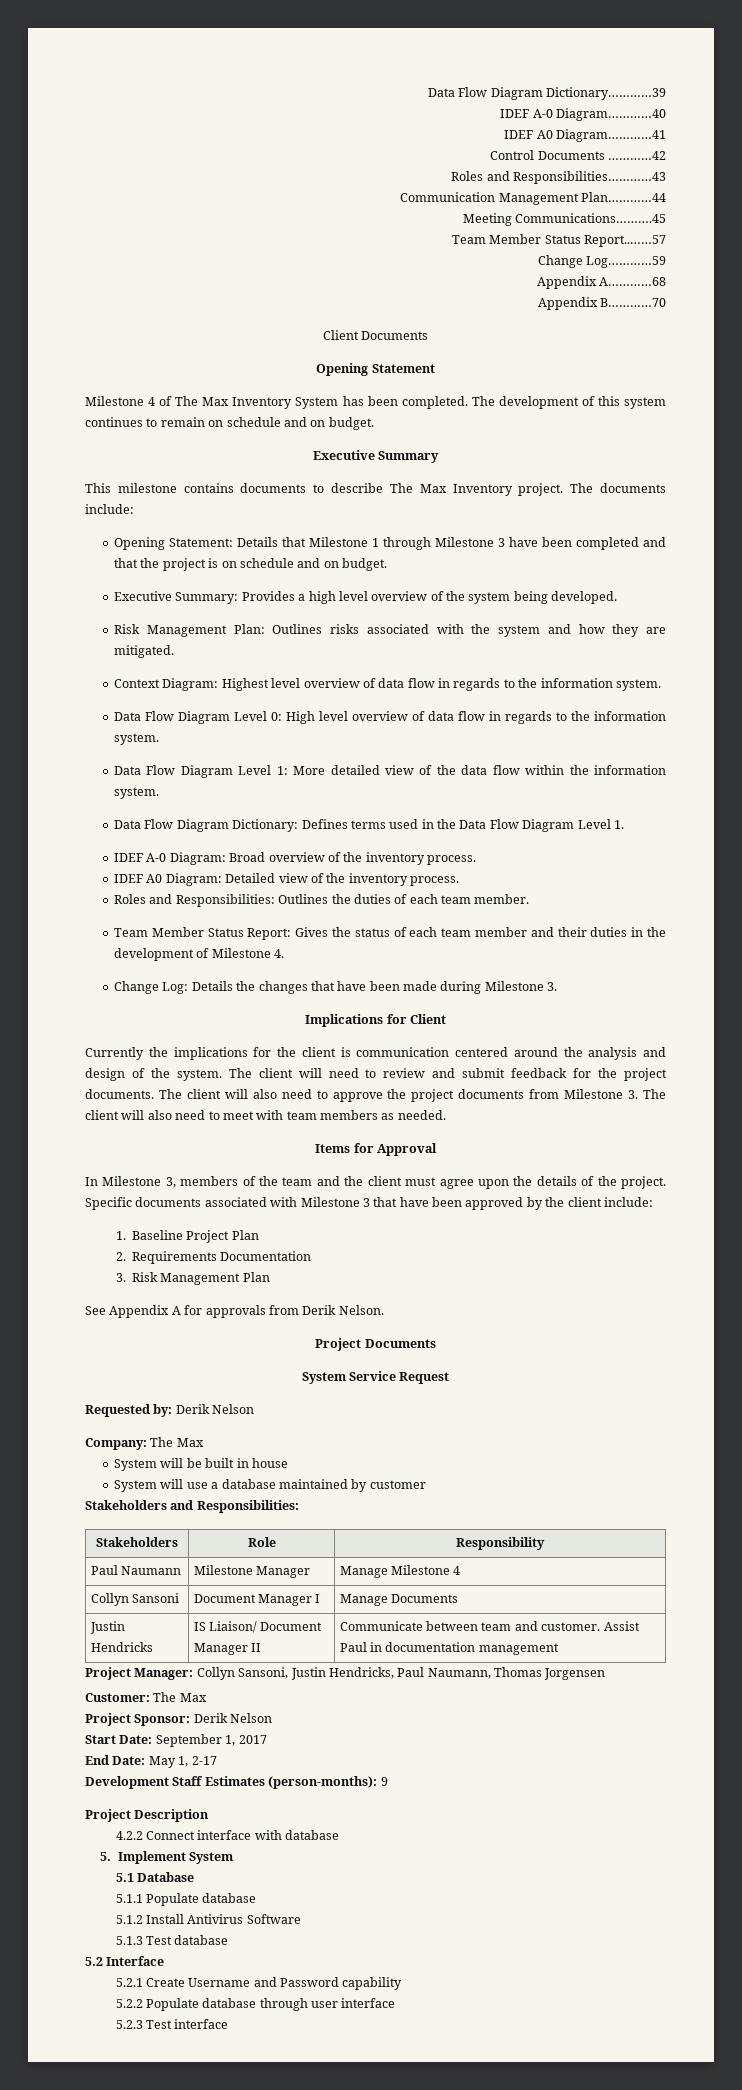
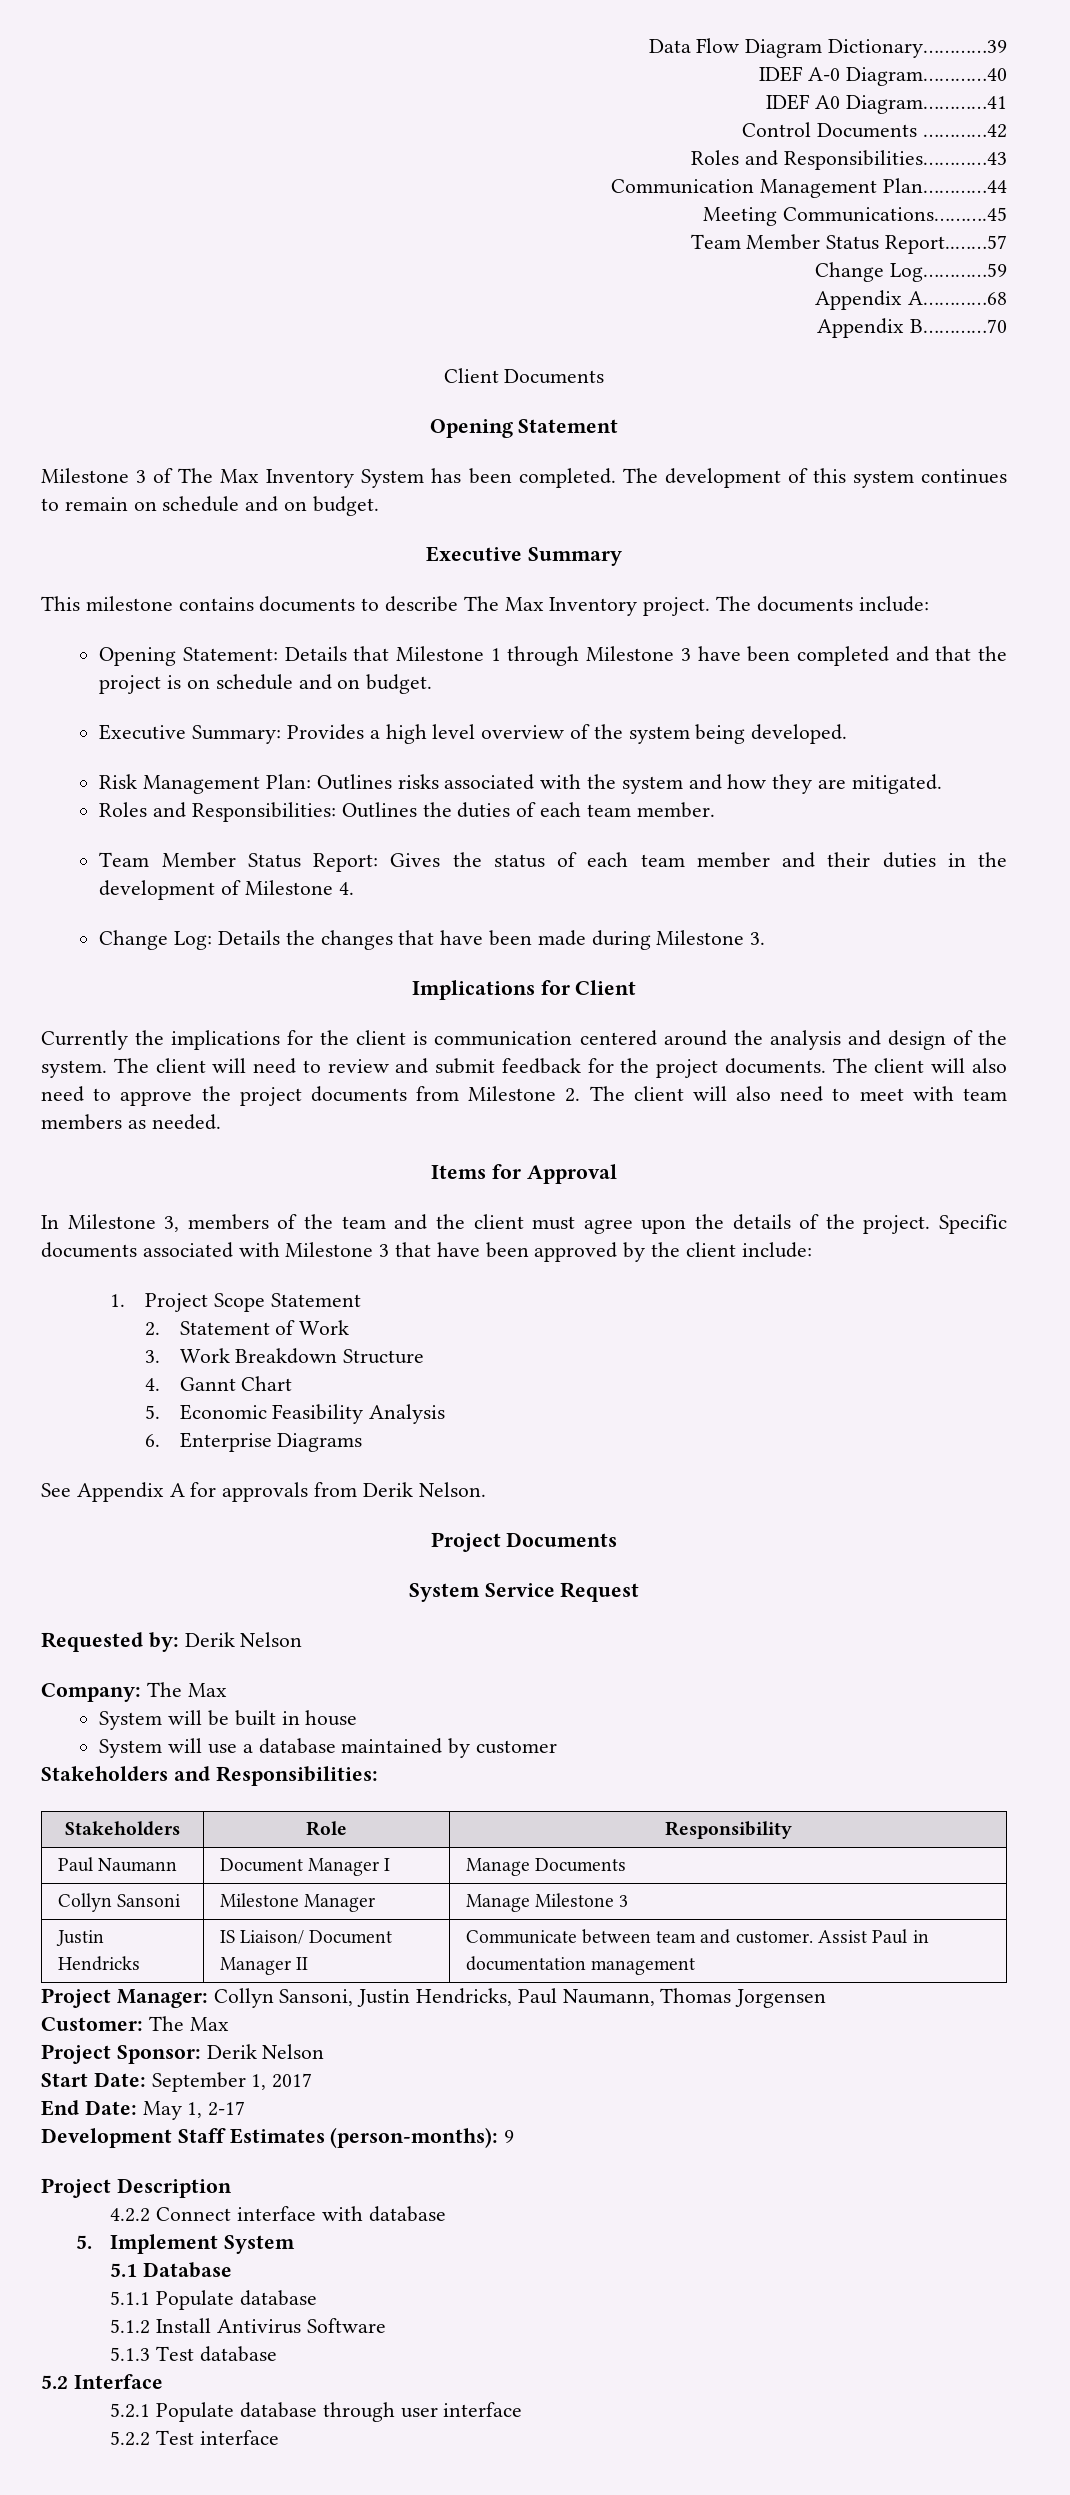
[148,397,156,406] 4 -> [136,470,147,483] 3
[114,678,661,691] [114,711,667,724] [114,733,160,745] [114,765,666,778] [114,787,160,799] [114,819,624,832] [114,852,477,865] [114,873,460,886] // Context Diagram: Highest level overview of data flow in regards to the information system. // Data Flow Diagram Level 0: High level overview of data flow in regards to the information system. // Data Flow Diagram Level 1: More detailed view of the data flow within the information system. // Data Flow Diagram Dictionary: Defines terms used in the Data Flow Diagram Level 1. // IDEF A-0 Diagram: Broad overview of the inventory process. // IDEF A0 Diagram: Detailed view of the inventory process. -> (942, 784) none
[628,1090,639,1099] 3. -> [565,1088,581,1102] 2.
[131,1230,259,1243] [115,1251,312,1264] [115,1272,270,1285] Baseline Project Plan // 2. Requirements Documentation // 3. Risk Management Plan -> [145,1293,361,1312] [145,1320,350,1336] [145,1348,425,1364] [145,1376,293,1391] [145,1404,446,1424] [145,1432,363,1452] Project Scope Statement // 2. Statement of Work // 3. Work Breakdown Structure // 4. Gannt Chart // 5. Economic Feasibility Analysis // 6. Enterprise Diagrams
[193,1565,311,1578] [339,1565,461,1578] [90,1593,180,1606] | Milestone Manager | Manage Milestone 4 // Collyn Sansoni -> (177, 1865) none
(459, 1598) none -> [57,1893,181,1912] [219,1893,375,1912] [465,1893,629,1912] // Collyn Sansoni | Milestone Manager | Manage Milestone 3
[145,1977,403,1990] [115,1999,143,2008] Create Username and Password capability // 5.2.2 -> (151, 2410) none
[115,2020,143,2029] 5.2.3 -> [110,2431,151,2446] 5.2.2

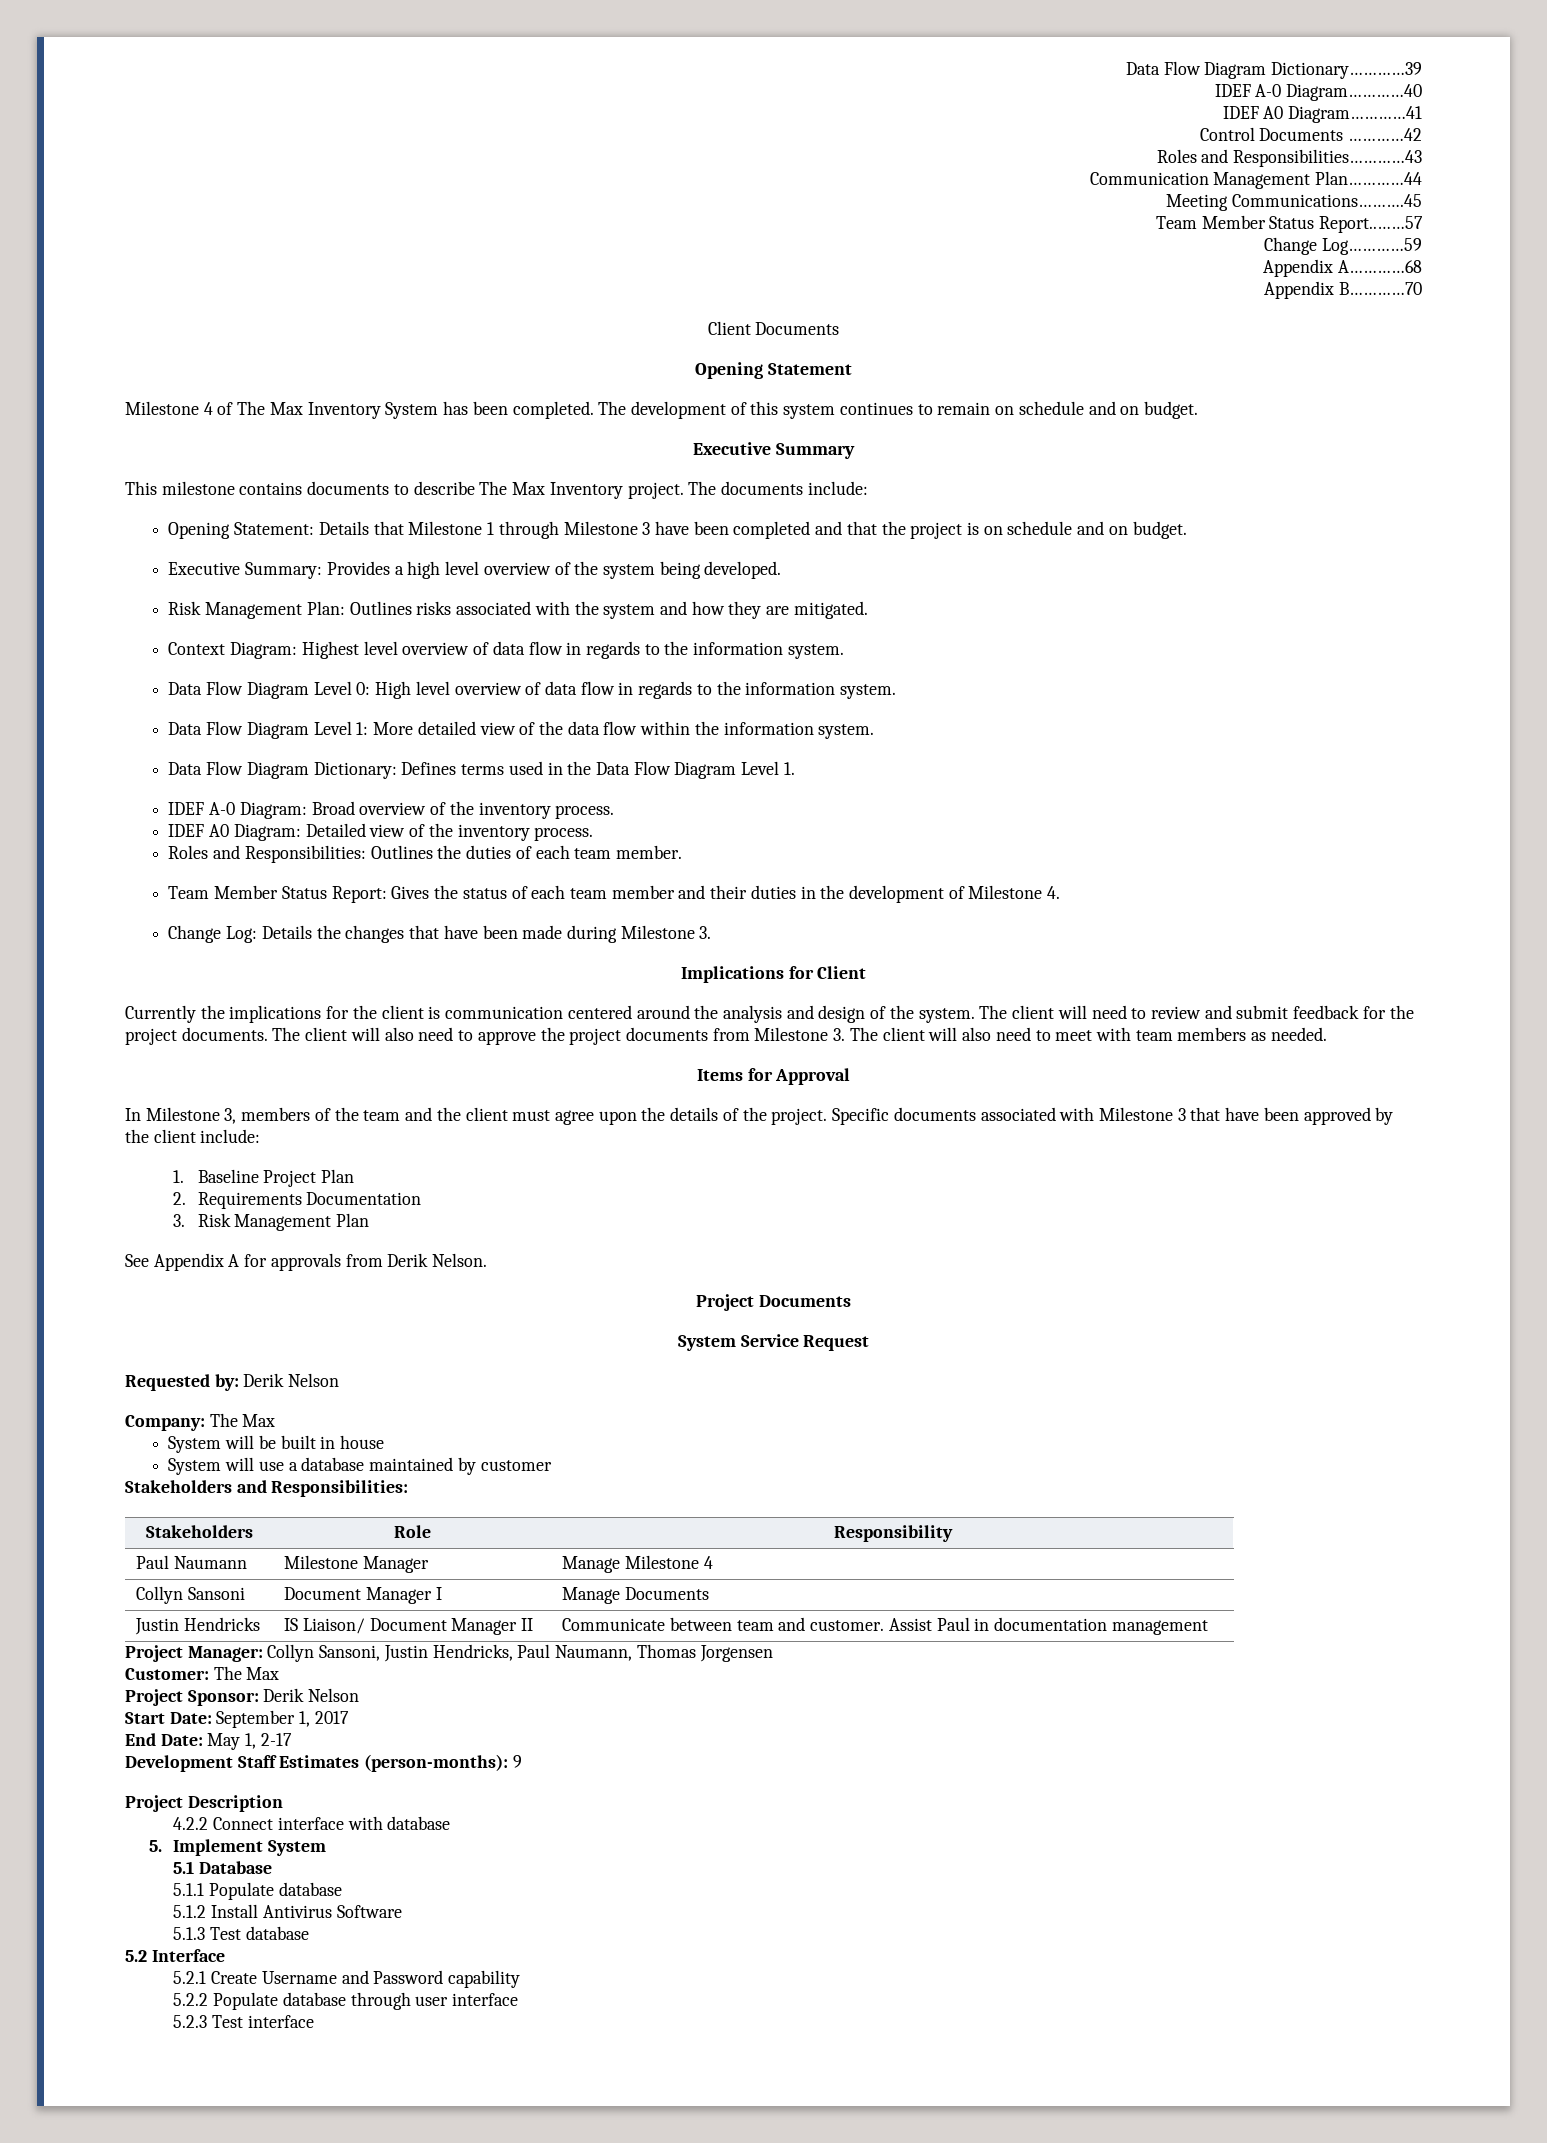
[136,470,147,483] 3 -> [203,402,213,415] 4
(942, 784) none -> [168,641,844,659] [168,681,897,699] [168,721,875,739] [168,761,795,779] [168,801,615,819] [168,823,594,841] // Context Diagram: Highest level overview of data flow in regards to the information system. // Data Flow Diagram Level 0: High level overview of data flow in regards to the information system. // Data Flow Diagram Level 1: More detailed view of the data flow within the information system. // Data Flow Diagram Dictionary: Defines terms used in the Data Flow Diagram Level 1. // IDEF A-0 Diagram: Broad overview of the inventory process. // IDEF A0 Diagram: Detailed view of the inventory process.
[565,1088,581,1102] 2. -> [833,1028,846,1041] 3.
[145,1293,361,1312] [145,1320,350,1336] [145,1348,425,1364] [145,1376,293,1391] [145,1404,446,1424] [145,1432,363,1452] Project Scope Statement // 2. Statement of Work // 3. Work Breakdown Structure // 4. Gannt Chart // 5. Economic Feasibility Analysis // 6. Enterprise Diagrams -> [197,1169,354,1187] [173,1192,422,1209] [173,1213,369,1231] Baseline Project Plan // 2. Requirements Documentation // 3. Risk Management Plan
(177, 1865) none -> [284,1555,429,1573] [562,1555,713,1573] [136,1586,245,1604] | Milestone Manager | Manage Milestone 4 // Collyn Sansoni
[57,1893,181,1912] [219,1893,375,1912] [465,1893,629,1912] // Collyn Sansoni | Milestone Manager | Manage Milestone 3 -> (709, 1593) none
(151, 2410) none -> [211,1970,520,1988] [173,1993,209,2006] Create Username and Password capability // 5.2.2
[110,2431,151,2446] 5.2.2 -> [173,2015,208,2028] 5.2.3

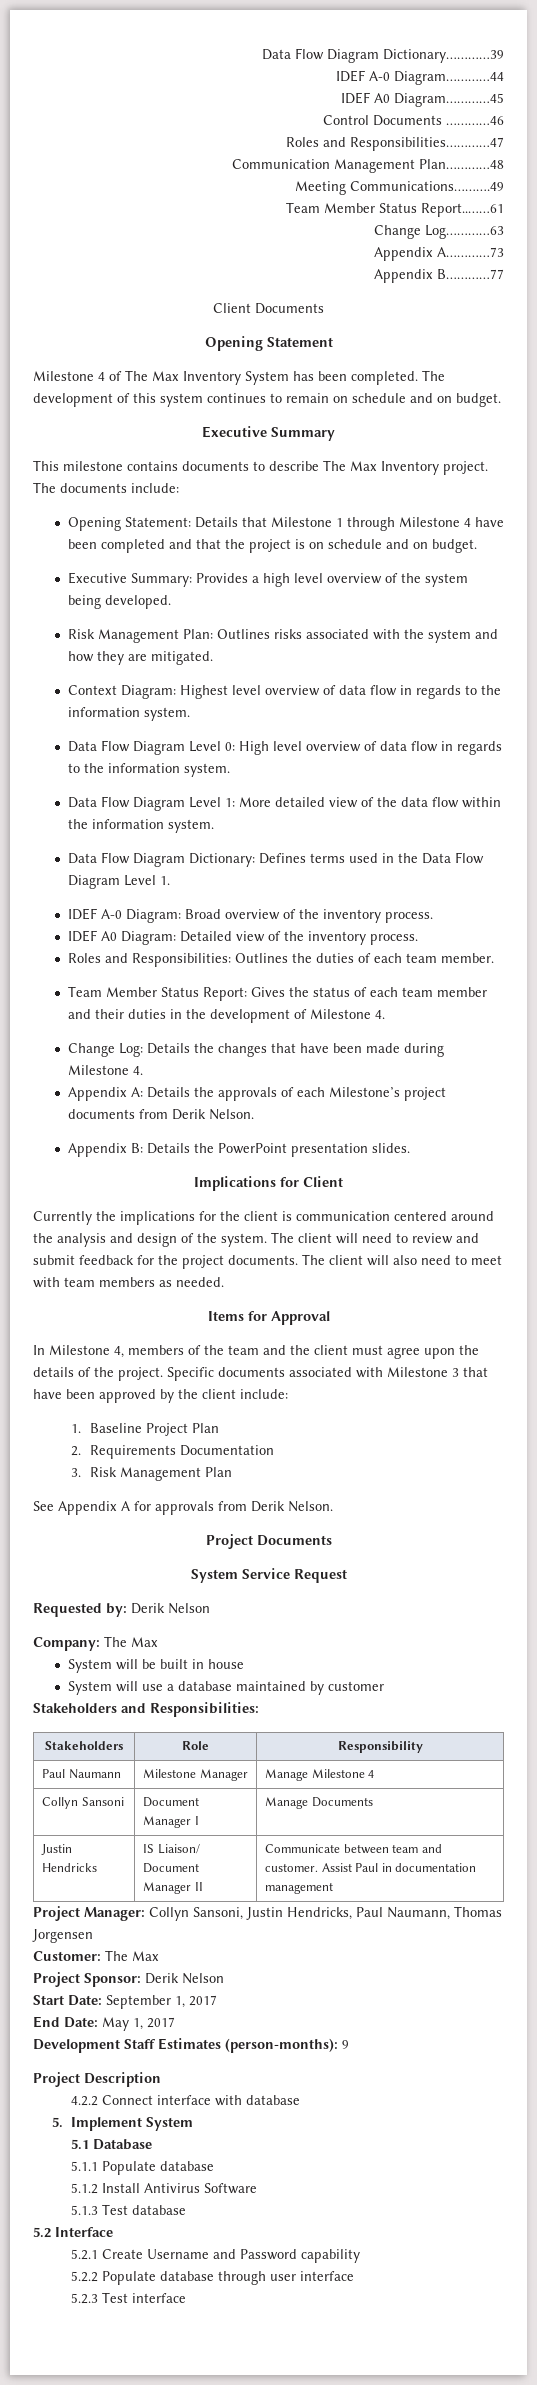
[1285,84,1422,101] [1222,106,1422,123] Diagram…………40 // IDEF A0 Diagram…………41 -> [394,71,504,85] [341,92,504,107] Diagram…………44 // IDEF A0 Diagram…………45
[1347,128,1422,141] [1156,149,1422,167] …………42 // Roles and Responsibilities…………43 -> [446,116,504,125] [286,137,504,151] …………46 // Roles and Responsibilities…………47
[1314,171,1422,185] Plan…………44 -> [419,159,504,169] Plan…………48
[1232,194,1422,207] [1155,215,1423,233] [1264,237,1422,255] [1263,259,1422,277] [1264,281,1422,299] Communications……….45 // Team Member Status Report..……57 // Change Log…………59 // Appendix A…………68 // Appendix B…………70 -> [350,181,504,191] [286,202,504,217] [374,225,504,239] [374,247,504,261] [374,269,504,283] Communications……….49 // Team Member Status Report..……61 // Change Log…………63 // Appendix A…………73 // Appendix B…………77
[642,522,651,535] 3 -> [463,518,471,527] 4
[699,926,712,939] 3. -> [132,1066,143,1075] [67,1087,446,1101] [67,1109,254,1120] [67,1143,410,1157] 4. // Appendix A: Details the approvals of each Milestone’s project documents from Derik Nelson. // Appendix B: Details the PowerPoint presentation slides.
[477,1027,1051,1045] approve the project documents from Milestone 3. The client will also need to -> (467, 1260) none
[224,1108,237,1124] 3, -> [114,1346,124,1358] 4,
[260,1733,292,1746] 2-17 -> [147,2017,175,2028] 2017

